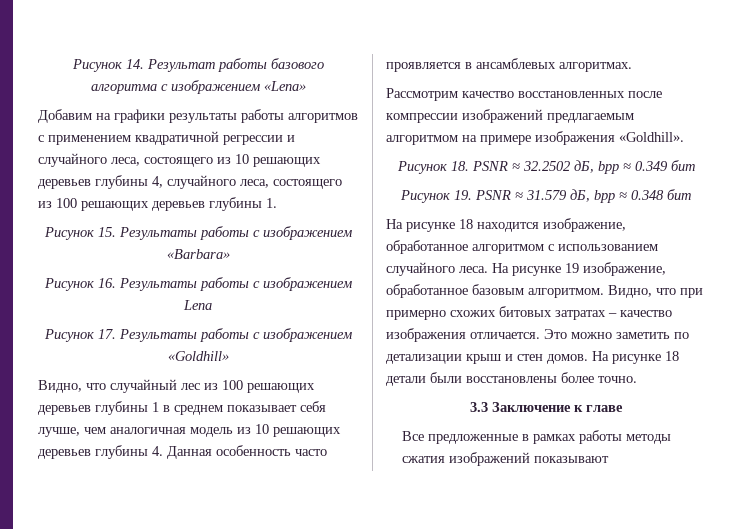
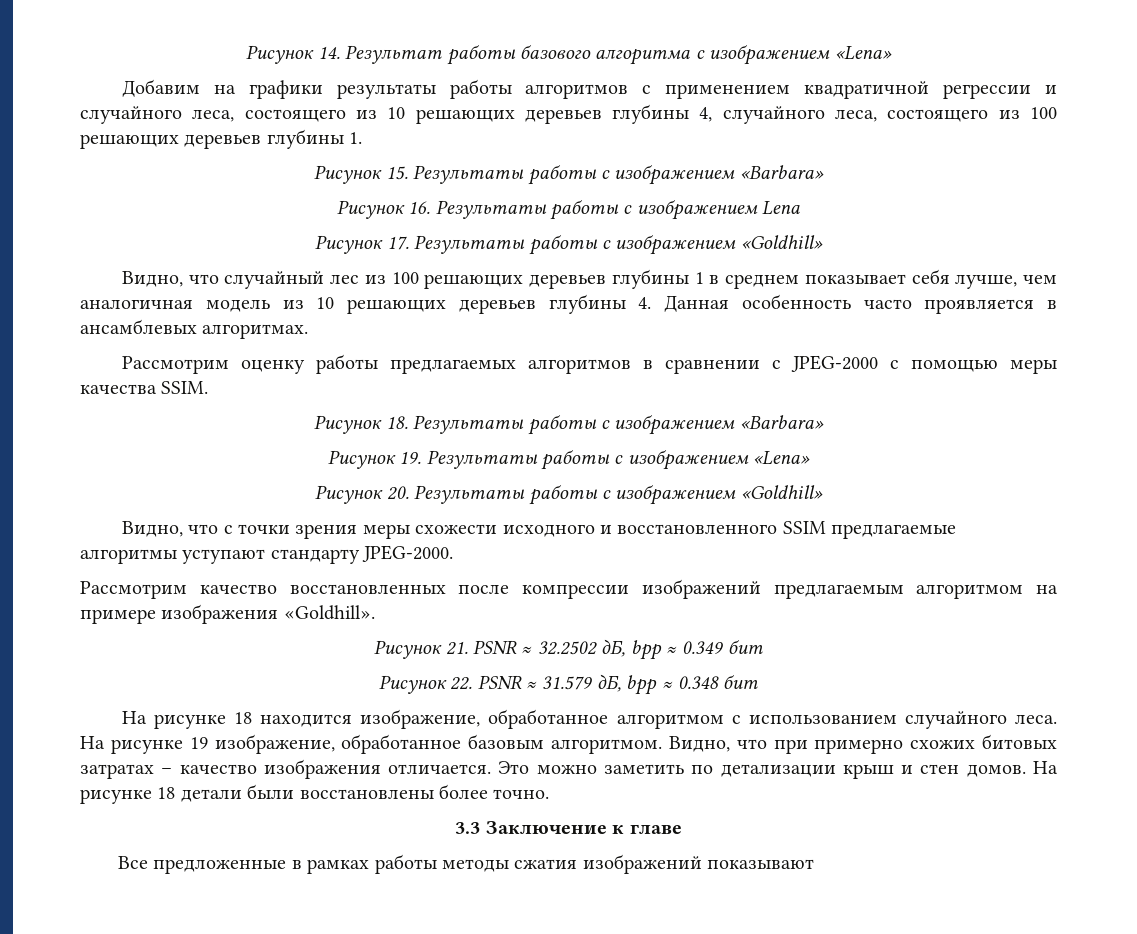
(632, 67) none -> [121,354,1057,374] [80,381,209,394] [314,415,824,435] [327,450,811,470] [315,485,823,505] [121,521,957,539] [80,545,454,564] // Рассмотрим оценку работы предлагаемых алгоритмов в сравнении с JPEG-2000 с помощью меры качества SSIM. // Рисунок 18. Результаты работы с изображением «Barbara» // Рисунок 19. Результаты работы с изображением «Lena» // Рисунок 20. Результаты работы с изображением «Goldhill» // Видно, что с точки зрения меры схожести исходного и восстановленного SSIM предлагаемые алгоритмы уступают стандарту JPEG-2000.
[450,161,469,171] 18. -> [445,641,468,655] 21.
[454,190,472,200] 19. -> [450,677,473,690] 22.

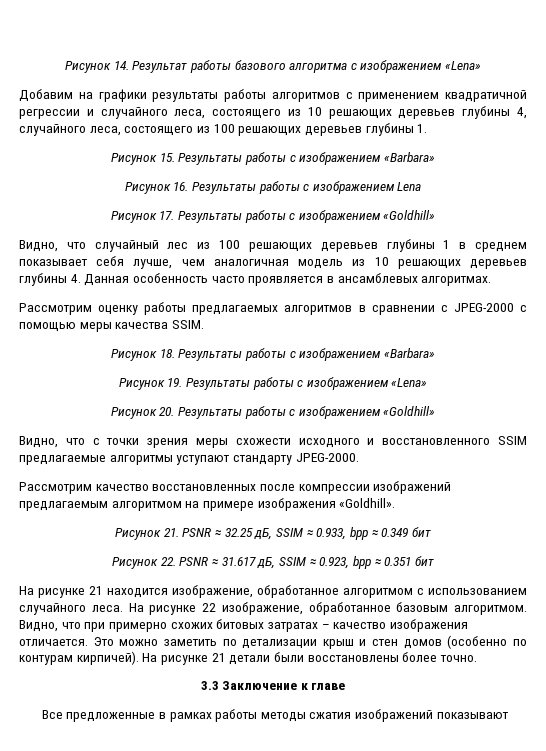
[537,639,626,657] 32.2502 дБ, -> [224,528,347,540] 32.25 дБ, SSIM ≈ 0.933,
[542,674,719,695] 31.579 дБ, bpp ≈ 0.348 -> [221,556,412,569] 31.617 дБ, SSIM ≈ 0.923, bpp ≈ 0.351
[234,712,253,724] 18 -> [89,586,103,595] 21
[189,737,208,749] 19 -> [202,603,216,612] 22
[966,761,1059,777] [80,787,176,804] домов. На рисунке 18 -> [403,635,527,649] [19,651,226,665] домов (особенно по контурам кирпичей). На рисунке 21

